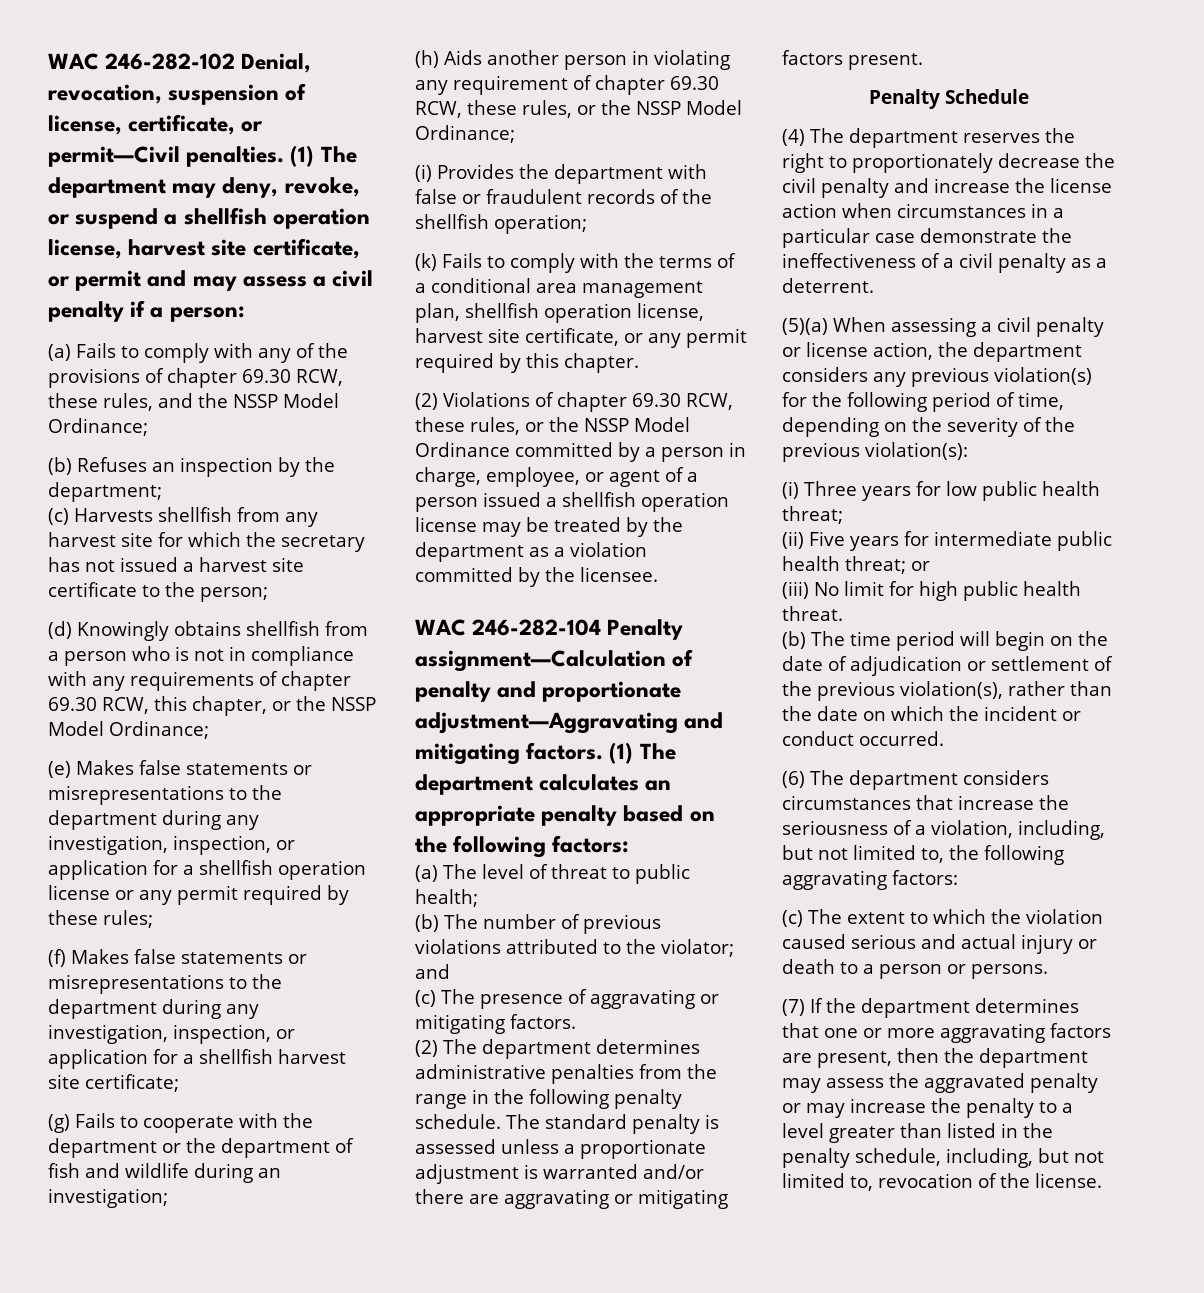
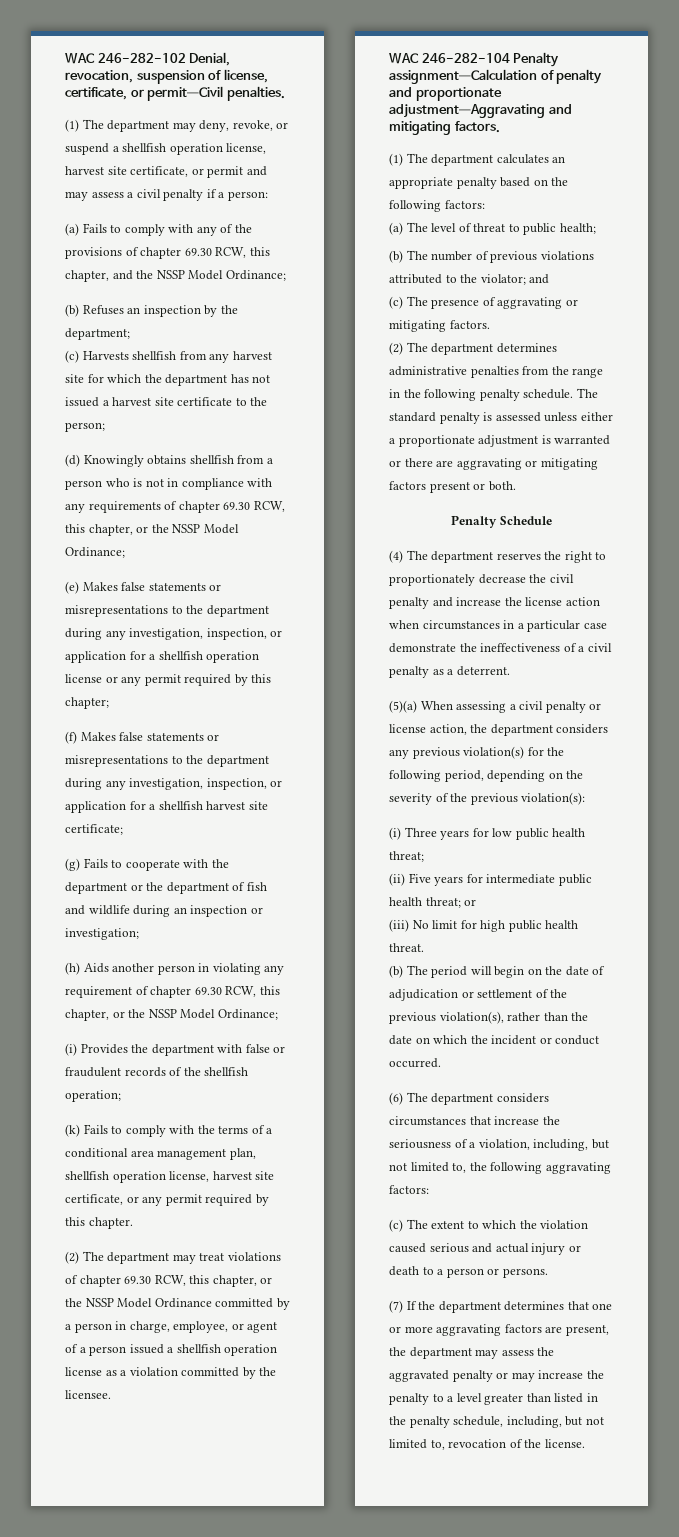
(285, 156) none -> (285, 93) //
[48,393,153,411] these rules, -> [249,247,270,256] [65,270,109,282] this chapter,
[281,535,365,552] secretary -> [165,374,228,386] department
[48,910,153,928] these rules; -> [251,674,272,683] [65,697,109,709] this chapter;
(281, 1173) none -> [190,905,263,917] inspection or
[466,100,572,118] these rules, -> [259,986,280,995] [65,1009,109,1021] this chapter,
[443,392,733,412] [415,417,520,435] Violations of chapter 69.30 RCW, these rules, -> [82,1251,281,1264] [65,1275,257,1287] The department may treat violations of chapter 69.30 RCW, this chapter,
[482,517,683,537] [415,542,524,562] may be treated by the department -> (102, 1371) none
(604, 751) none -> (500, 127) //
(559, 1146) none -> [580,412,613,421] either
[643,1164,704,1179] and/or -> [389,460,401,467] or
[848,53,923,70] present. -> [429,481,516,493] present or both.
[932,392,1064,412] period of time, -> [444,770,484,782] period,
[850,631,891,646] time -> (428, 970) none
[897,1048,939,1063] then -> (609, 1330) none

